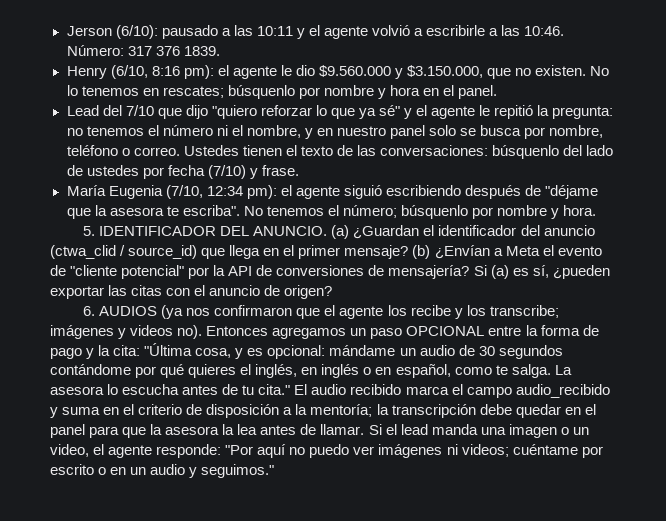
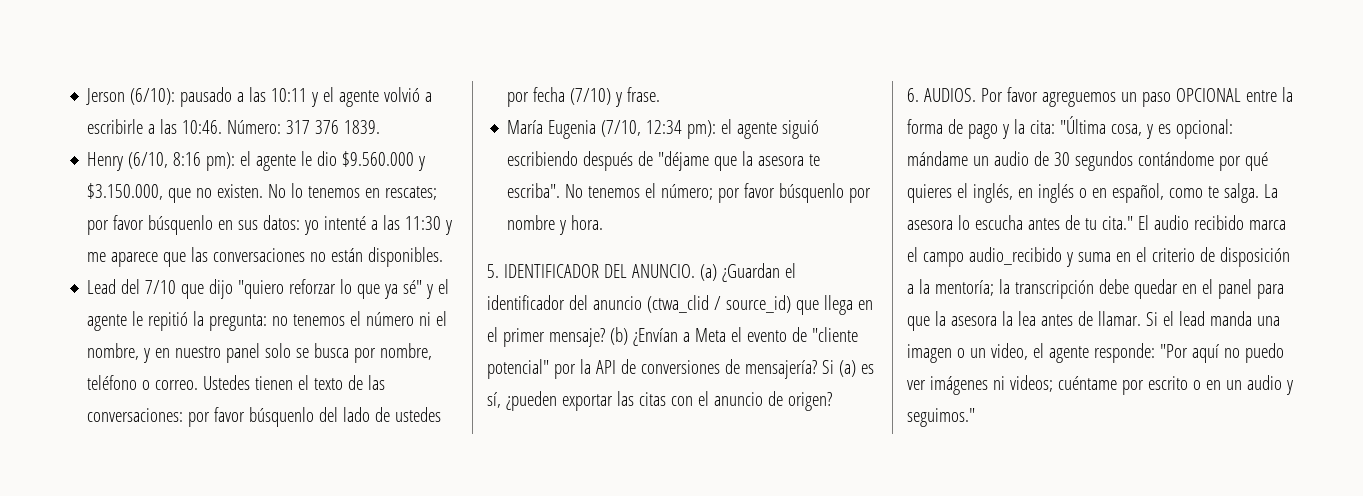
[227,85,498,99] búsquenlo por nombre y hora en el panel. -> [87,215,453,235] [87,247,444,267] por favor búsquenlo en sus datos: yo intenté a las 11:30 y me aparece que las conversaciones no están disponibles.
(488, 150) none -> [188,407,246,427] por favor
(397, 211) none -> [718,183,776,203] por favor
[99,305,559,319] [50,325,347,339] AUDIOS (ya nos confirmaron que el agente los recibe y los transcribe; imágenes y videos no). Entonces agregamos -> [923,87,1116,107] AUDIOS. Por favor agreguemos

